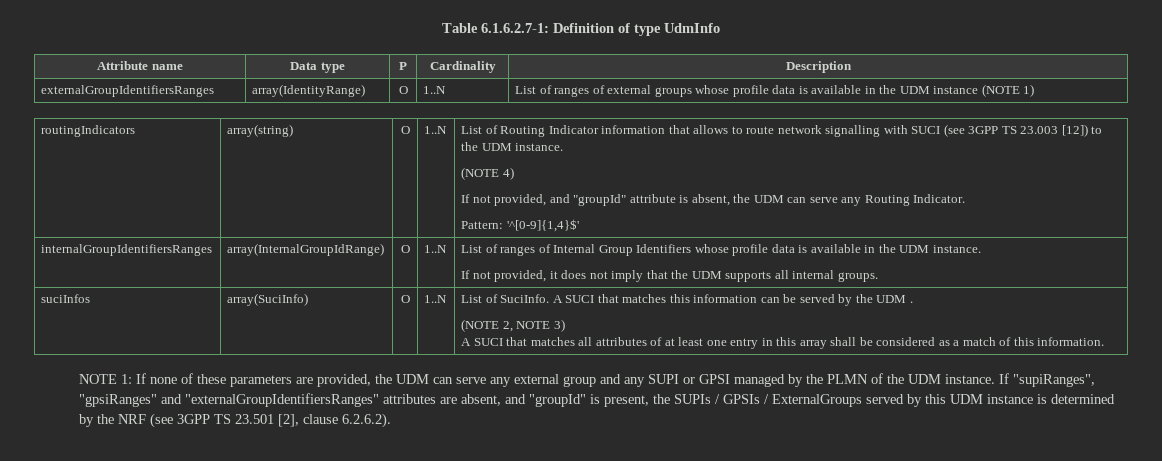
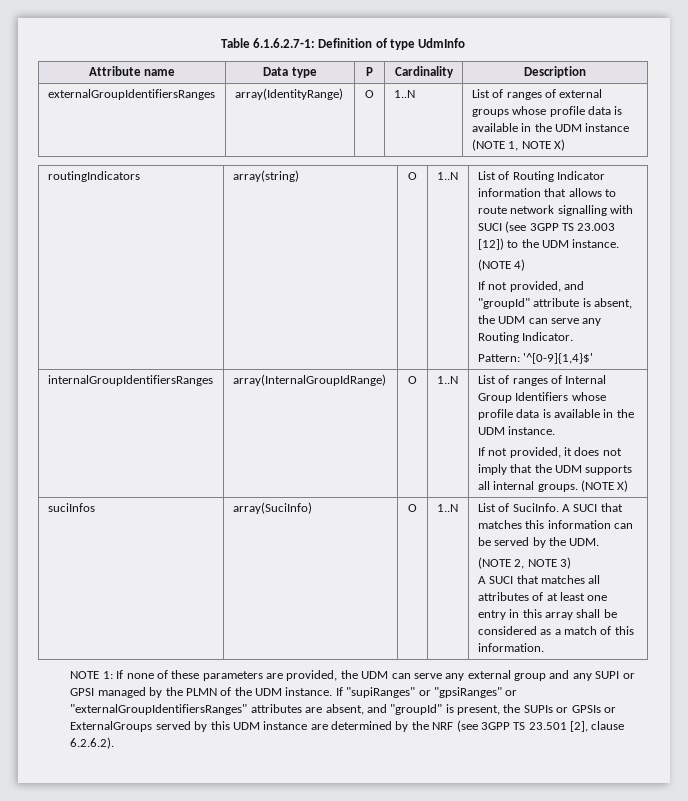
[1023,84,1035,97] 1) -> [508,139,565,151] 1, NOTE X)
(878, 277) none -> [580,480,629,492] (NOTE X)
[876,295,913,303] UDM . -> [569,538,600,546] UDM.
[1012,374,1095,387] [78,394,182,407] "supiRanges", "gpsiRanges" and -> [346,687,518,698] "supiRanges" or "gpsiRanges" or
[714,394,769,404] / GPSIs / -> [556,705,616,713] or GPSIs or
[1036,394,1047,404] is -> [310,724,328,730] are

